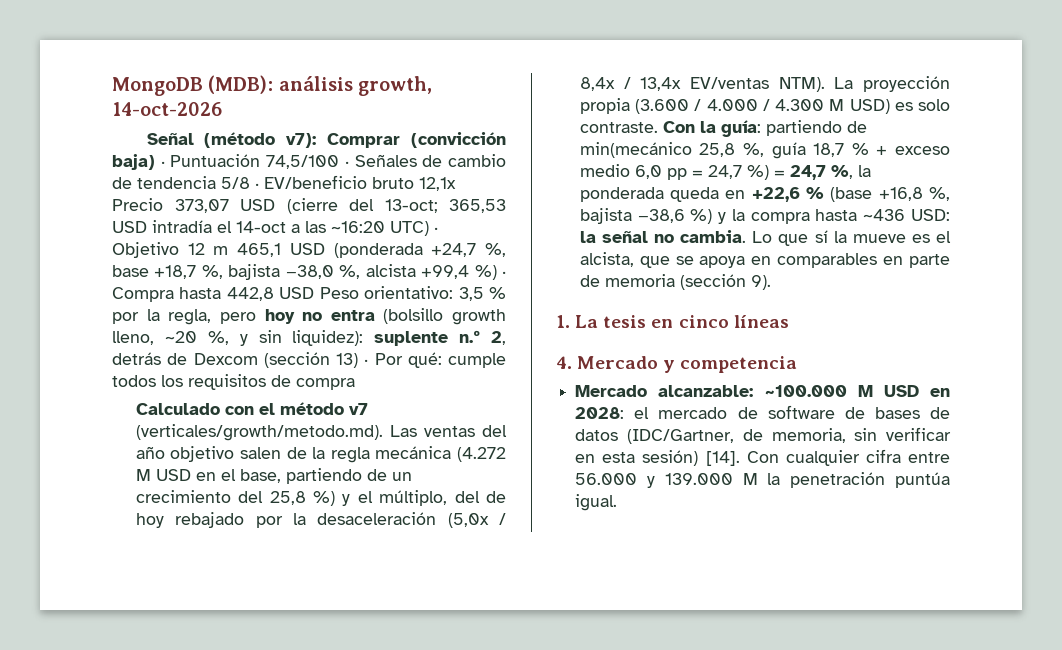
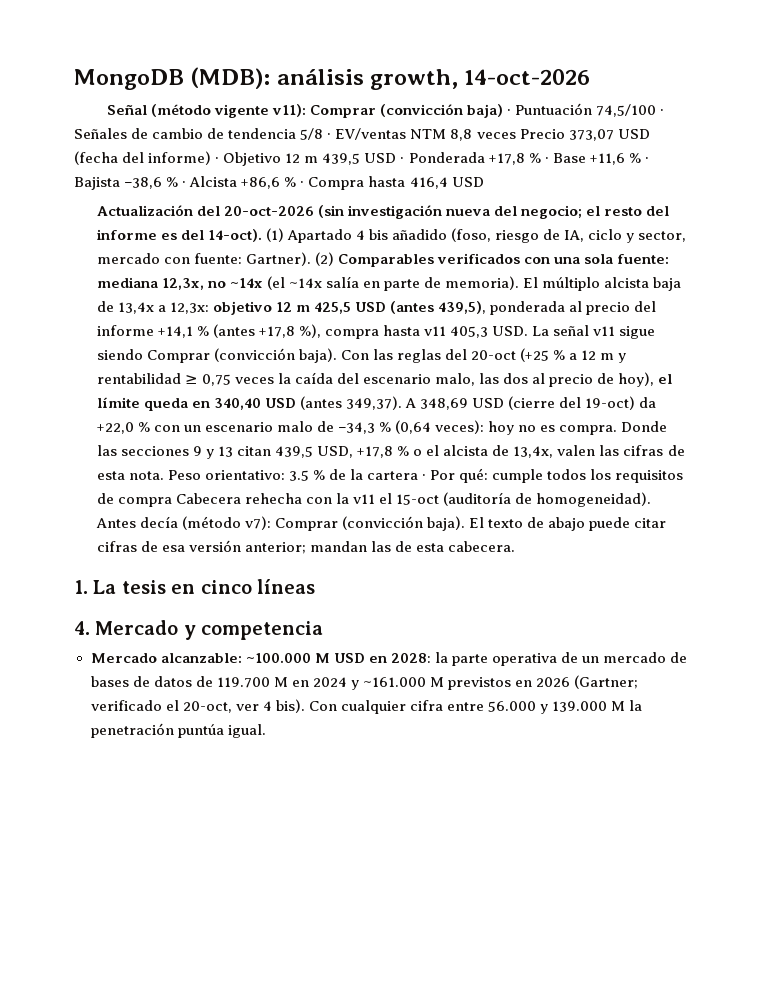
[286,133,317,148] v7): -> [213,104,306,118] vigente v11):
[264,175,456,191] [112,198,506,214] [112,220,438,236] [112,242,507,258] [112,264,497,280] EV/beneficio bruto 12,1x Precio 373,07 USD (cierre del 13-oct; 365,53 USD intradía el 14-oct a las ~16:20 UTC) · Objetivo 12 m 465,1 USD (ponderada +24,7 %, base +18,7 %, bajista −38,0 %, alcista +99,4 %) -> [335,128,650,141] [74,151,649,166] [74,176,297,190] EV/ventas NTM 8,8 veces Precio 373,07 USD (fecha del informe) · Objetivo 12 m 439,5 USD · Ponderada +17,8 % · Base +11,6 % · Bajista −38,6 % · Alcista +86,6 %
[226,286,506,301] [112,308,506,325] [112,330,506,346] [112,352,358,368] 442,8 USD Peso orientativo: 3,5 % por la regla, pero hoy no entra (bolsillo growth lleno, ~20 %, y sin liquidez): suplente n.º 2, detrás de Dexcom (sección 13) -> [409,177,484,189] [96,205,670,219] [96,228,687,243] [96,252,670,267] [96,276,682,291] [96,301,657,315] [96,324,656,339] [96,348,627,363] [96,372,673,387] [96,396,657,411] [96,420,668,435] [96,445,685,459] [96,469,419,481] 416,4 USD // Actualización del 20-oct-2026 (sin investigación nueva del negocio; el resto del informe es del 14-oct). (1) Apartado 4 bis añadido (foso, riesgo de IA, ciclo y sector, mercado con fuente: Gartner). (2) Comparables verificados con una sola fuente: mediana 12,3x, no ~14x (el ~14x salía en parte de memoria). El múltiplo alcista baja de 13,4x a 12,3x: objetivo 12 m 425,5 USD (antes 439,5), ponderada al precio del informe +14,1 % (antes +17,8 %), compra hasta v11 405,3 USD. La señal v11 sigue siendo Comprar (convicción baja). Con las reglas del 20-oct (+25 % a 12 m y rentabilidad ≥ 0,75 veces la caída del escenario malo, las dos al precio de hoy), el límite queda en 340,40 USD (antes 349,37). A 348,69 USD (cierre del 19-oct) da +22,0 % con un escenario malo de −34,3 % (0,64 veces): hoy no es compra. Donde las secciones 9 y 13 citan 439,5 USD, +17,8 % o el alcista de 13,4x, valen las cifras de esta nota. Peso orientativo: 3.5 % de la cartera
[135,402,368,415] [135,424,508,441] [135,446,506,463] [135,468,412,484] [135,490,506,506] [135,512,506,528] [579,76,951,92] [579,98,951,114] [579,120,867,137] [579,142,950,159] [579,164,871,180] [579,187,950,202] [579,208,950,224] [579,230,951,246] [579,252,950,268] [579,274,771,290] // Calculado con el método v7 (verticales/growth/metodo.md). Las ventas del año objetivo salen de la regla mecánica (4.272 M USD en el base, partiendo de un crecimiento del 25,8 %) y el múltiplo, del de hoy rebajado por la desaceleración (5,0x / 8,4x / 13,4x EV/ventas NTM). La proyección propia (3.600 / 4.000 / 4.300 M USD) es solo contraste. Con la guía: partiendo de min(mecánico 25,8 %, guía 18,7 % + exceso medio 6,0 pp = 24,7 %) = 24,7 %, la ponderada queda en +22,6 % (base +16,8 %, bajista −38,6 %) y la compra hasta ~436 USD: la señal no cambia. Lo que sí la mueve es el alcista, que se apoya en comparables en parte de memoria (sección 9). -> [175,492,652,507] [95,516,667,531] [96,540,516,554] Cabecera rehecha con la v11 el 15-oct (auditoría de homogeneidad). Antes decía (método v7): Comprar (convicción baja). El texto de abajo puede citar cifras de esa versión anterior; mandan las de esta cabecera.
[634,405,950,419] [575,427,951,444] [575,450,740,466] el mercado de software de bases de datos (IDC/Gartner, de memoria, sin verificar en esta sesión) [14]. -> [434,652,688,666] [90,675,639,690] [90,699,305,713] la parte operativa de un mercado de bases de datos de 119.700 M en 2024 y ~161.000 M previstos en 2026 (Gartner; verificado el 20-oct, ver 4 bis).

